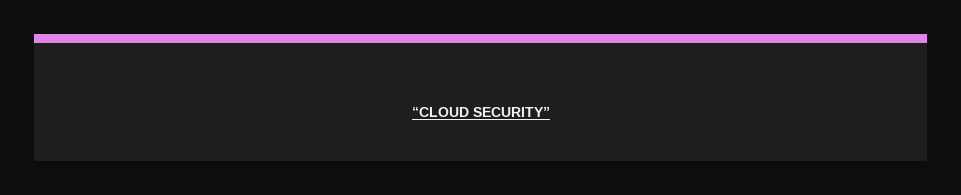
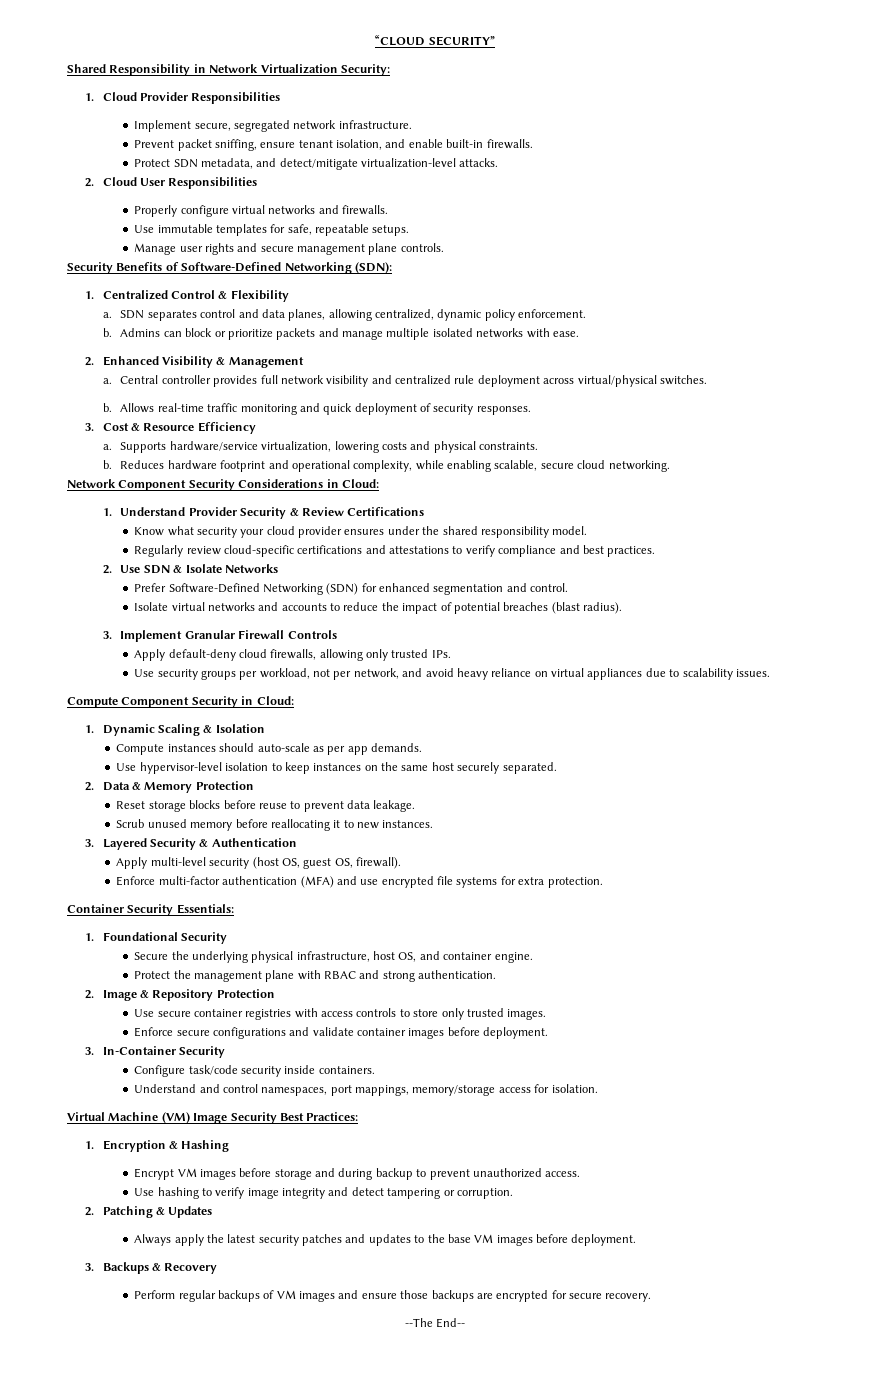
(550, 112) none -> [67,64,390,76] [84,92,281,104] [134,120,412,132] [134,139,533,151] [134,158,499,170] [84,177,258,189] [134,205,389,217] [134,224,410,236] [134,243,444,255] [67,262,392,274] [84,290,289,302] [102,309,587,321] [102,328,579,340] [84,356,304,368] [102,375,707,387] [102,403,531,415] [84,422,256,434] [102,441,539,453] [102,460,670,472] [67,479,379,491] [102,507,425,519] [134,526,588,538] [134,545,656,557] [102,564,278,574] [134,583,569,595] [134,602,623,614] [102,630,337,642] [134,649,451,661] [134,668,770,680] [67,696,294,708] [84,724,265,736] [116,743,423,755] [116,762,557,774] [84,781,254,793] [116,800,416,812] [116,819,434,831] [84,838,297,850] [116,857,402,869] [116,876,603,888] [67,904,234,916] [84,932,228,944] [134,951,533,963] [134,970,497,982] [84,989,275,1001] [134,1008,547,1020] [134,1027,549,1039] [84,1046,226,1058] [134,1065,375,1077] [134,1084,598,1096] [67,1112,359,1124] [84,1140,230,1152] [134,1168,581,1180] [134,1187,513,1199] [84,1206,213,1218] [134,1234,637,1246] [84,1262,218,1274] [134,1290,652,1302] [404,1318,466,1328] // Shared Responsibility in Network Virtualization Security: // 1. Cloud Provider Responsibilities // Implement secure, segregated network infrastructure. // Prevent packet sniffing, ensure tenant isolation, and enable built-in firewalls. // Protect SDN metadata, and detect/mitigate virtualization-level attacks. // 2. Cloud User Responsibilities // Properly configure virtual networks and firewalls. // Use immutable templates for safe, repeatable setups. // Manage user rights and secure management plane controls. // Security Benefits of Software-Defined Networking (SDN): // 1. Centralized Control & Flexibility // a. SDN separates control and data planes, allowing centralized, dynamic policy enforcement. // b. Admins can block or prioritize packets and manage multiple isolated networks with ease. // 2. Enhanced Visibility & Management // a. Central controller provides full network visibility and centralized rule deployment across virtual/physical switches. // b. Allows real-time traffic monitoring and quick deployment of security responses. // 3. Cost & Resource Efficiency // a. Supports hardware/service virtualization, lowering costs and physical constraints. // b. Reduces hardware footprint and operational complexity, while enabling scalable, secure cloud networking. // Network Component Security Considerations in Cloud: // 1. Understand Provider Security & Review Certifications // Know what security your cloud provider ensures under the shared responsibility model. // Regularly review cloud-specific certifications and attestations to verify compliance and best practices. // 2. Use SDN & Isolate Networks // Prefer Software-Defined Networking (SDN) for enhanced segmentation and control. // Isolate virtual networks and accounts to reduce the impact of potential breaches (blast radius). // 3. Implement Granular Firewall Controls // Apply default-deny cloud firewalls, allowing only trusted IPs. // Use security groups per workload, not per network, and avoid heavy reliance on virtual appliances due to scalability issues. // Compute Component Security in Cloud: // 1. Dynamic Scaling & Isolation // Compute instances should auto-scale as per app demands. // Use hypervisor-level isolation to keep instances on the same host securely separated. // 2. Data & Memory Protection // Reset storage blocks before reuse to prevent data leakage. // Scrub unused memory before reallocating it to new instances. // 3. Layered Security & Authentication // Apply multi-level security (host OS, guest OS, firewall). // Enforce multi-factor authentication (MFA) and use encrypted file systems for extra protection. // Container Security Essentials: // 1. Foundational Security // Secure the underlying physical infrastructure, host OS, and container engine. // Protect the management plane with RBAC and strong authentication. // 2. Image & Repository Protection // Use secure container registries with access controls to store only trusted images. // Enforce secure configurations and validate container images before deployment. // 3. In-Container Security // Configure task/code security inside containers. // Understand and control namespaces, port mappings, memory/storage access for isolation. // Virtual Machine (VM) Image Security Best Practices: // 1. Encryption & Hashing // Encrypt VM images before storage and during backup to prevent unauthorized access. // Use hashing to verify image integrity and detect tampering or corruption. // 2. Patching & Updates // Always apply the latest security patches and updates to the base VM images before deployment. // 3. Backups & Recovery // Perform regular backups of VM images and ensure those backups are encrypted for secure recovery. // --The End--

